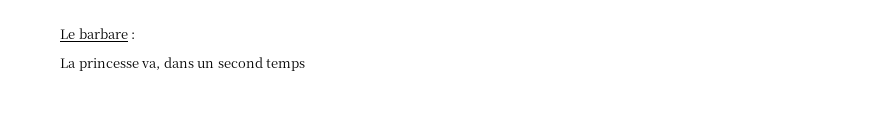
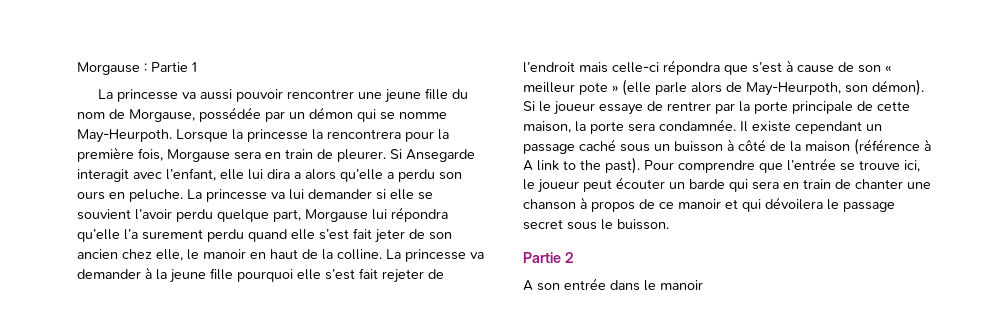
[60,28,128,39] Le barbare -> [77,62,140,75] Morgause
[60,57,306,71] // La princesse va, dans un second temps -> [151,62,197,72] [97,88,468,103] [77,107,447,122] [77,129,449,143] [77,147,475,162] [77,168,462,182] [77,189,433,202] [77,207,448,222] [77,228,452,243] [77,249,484,262] [77,267,444,283] [523,60,891,75] [523,79,924,96] [523,101,910,115] [523,119,882,134] [523,138,931,155] [523,157,920,174] [523,177,931,193] [523,197,895,212] [523,219,669,230] [523,252,574,263] [523,278,703,291] Partie 1 // La princesse va aussi pouvoir rencontrer une jeune fille du nom de Morgause, possédée par un démon qui se nomme May-Heurpoth. Lorsque la princesse la rencontrera pour la première fois, Morgause sera en train de pleurer. Si Ansegarde interagit avec l’enfant, elle lui dira a alors qu’elle a perdu son ours en peluche. La princesse va lui demander si elle se souvient l’avoir perdu quelque part, Morgause lui répondra qu’elle l’a surement perdu quand elle s’est fait jeter de son ancien chez elle, le manoir en haut de la colline. La princesse va demander à la jeune fille pourquoi elle s’est fait rejeter de l’endroit mais celle-ci répondra que s’est à cause de son « meilleur pote » (elle parle alors de May-Heurpoth, son démon). Si le joueur essaye de rentrer par la porte principale de cette maison, la porte sera condamnée. Il existe cependant un passage caché sous un buisson à côté de la maison (référence à A link to the past). Pour comprendre que l’entrée se trouve ici, le joueur peut écouter un barde qui sera en train de chanter une chanson à propos de ce manoir et qui dévoilera le passage secret sous le buisson. // Partie 2 // A son entrée dans le manoir

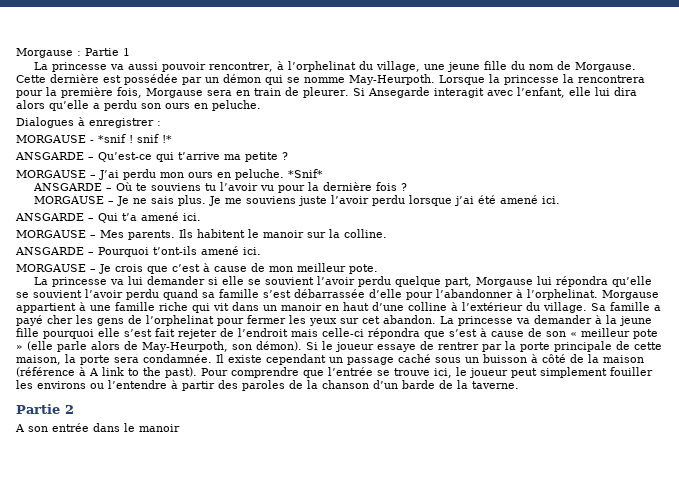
[286,89,354,99] rencontrer -> [209,61,421,72] rencontrer, à l’orphelinat du village,
[129,109,195,122] Morgause, -> [575,62,637,72] [16,74,121,83] Morgause. Cette dernière est
[294,172,301,179] a -> (637, 91) none
(183, 195) none -> [16,117,161,128] [16,134,172,143] [15,152,288,162] [16,169,323,180] [33,182,408,193] [34,195,561,206] [15,212,201,223] [16,229,387,240] [15,246,261,257] [16,263,378,274] // Dialogues à enregistrer : // MORGAUSE - *snif ! snif !* // ANSGARDE – Qu’est-ce qui t’arrive ma petite ? // MORGAUSE – J’ai perdu mon ours en peluche. *Snif* // ANSGARDE – Où te souviens tu l’avoir vu pour la dernière fois ? // MORGAUSE – Je ne sais plus. Je me souviens juste l’avoir perdu lorsque j’ai été amené ici. // ANSGARDE – Qui t’a amené ici. // MORGAUSE – Mes parents. Ils habitent le manoir sur la colline. // ANSGARDE – Pourquoi t’ont-ils amené ici. // MORGAUSE – Je crois que c’est à cause de mon meilleur pote. //
[124,228,452,243] [77,249,382,261] l’a surement perdu quand elle s’est fait jeter de son ancien chez elle, le manoir en haut de la colline. -> [16,289,659,300] [16,302,661,313] [16,315,436,326] se souvient l’avoir perdu quand sa famille s’est débarrassée d’elle pour l’abandonner à l’orphelinat. Morgause appartient à une famille riche qui vit dans un manoir en haut d’une colline à l’extérieur du village. Sa famille a payé cher les gens de l’orphelinat pour fermer les yeux sur cet abandon.
[616,177,931,192] [523,197,895,212] [523,219,669,230] écouter un barde qui sera en train de chanter une chanson à propos de ce manoir et qui dévoilera le passage secret sous le buisson. -> [540,367,653,378] [16,380,519,391] simplement fouiller les environs ou l’entendre à partir des paroles de la chanson d’un barde de la taverne.

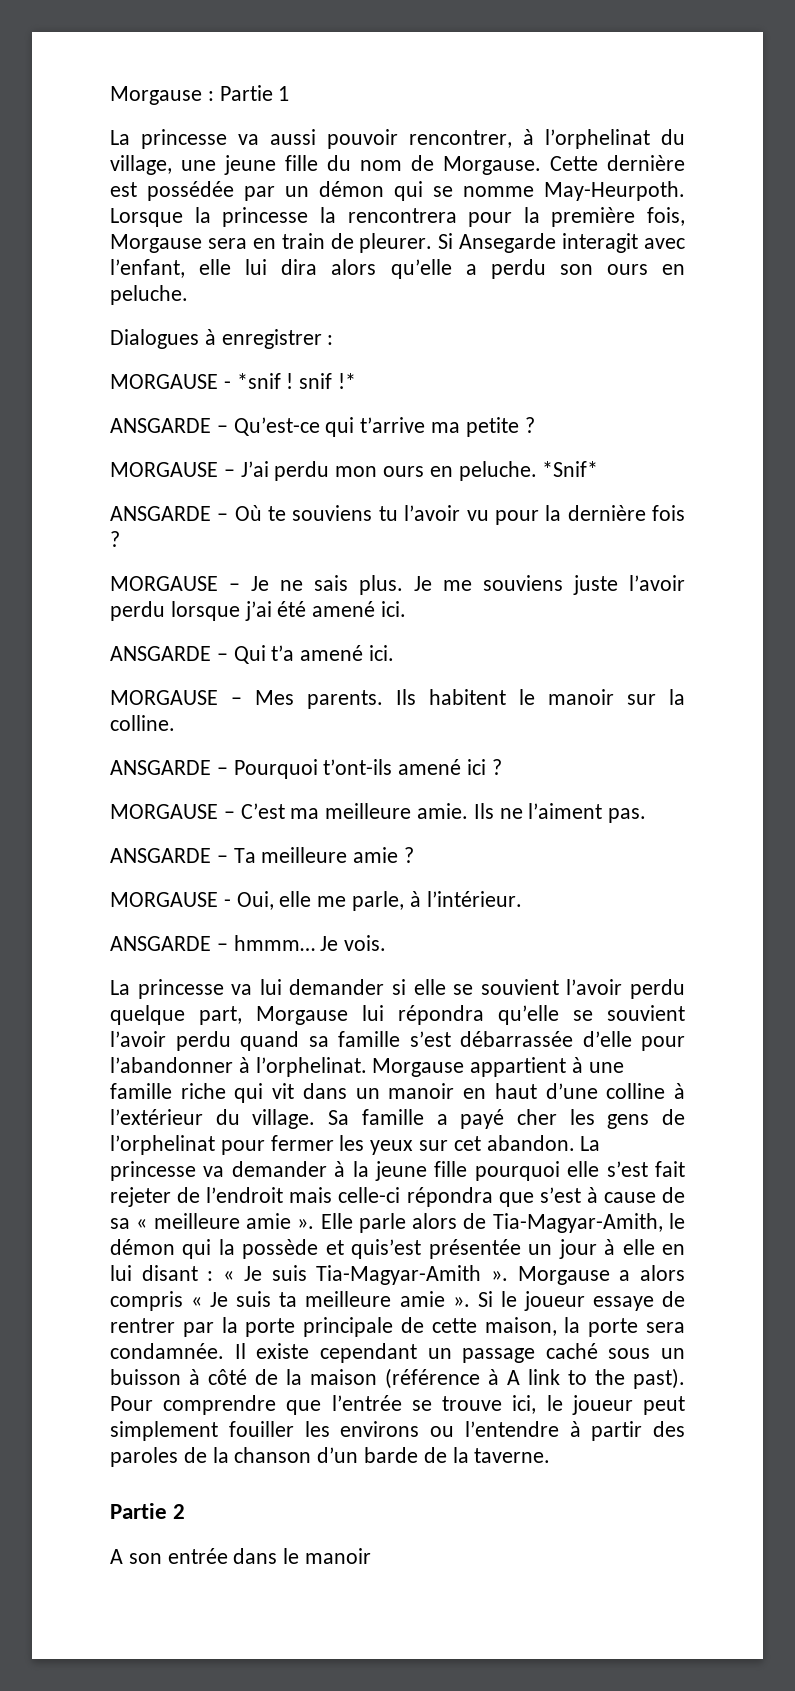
[243,247,261,255] [16,263,378,274] ici. // MORGAUSE – Je crois que c’est à cause de mon meilleur pote. -> [467,759,502,775] [110,803,647,823] [110,847,415,863] [110,891,522,911] [110,935,387,951] ici ? // MORGAUSE – C’est ma meilleure amie. Ils ne l’aiment pas. // ANSGARDE – Ta meilleure amie ? // MORGAUSE - Oui, elle me parle, à l’intérieur. // ANSGARDE – hmmm… Je vois.
[546,328,658,339] [16,341,302,352] son « meilleur pote » (elle parle alors de May-Heurpoth, son démon). -> [110,1213,685,1233] [110,1239,685,1259] [110,1265,685,1285] [110,1291,470,1311] sa « meilleure amie ». Elle parle alors de Tia-Magyar-Amith, le démon qui la possède et quis’est présentée un jour à elle en lui disant : « Je suis Tia-Magyar-Amith ». Morgause a alors compris « Je suis ta meilleure amie ».

